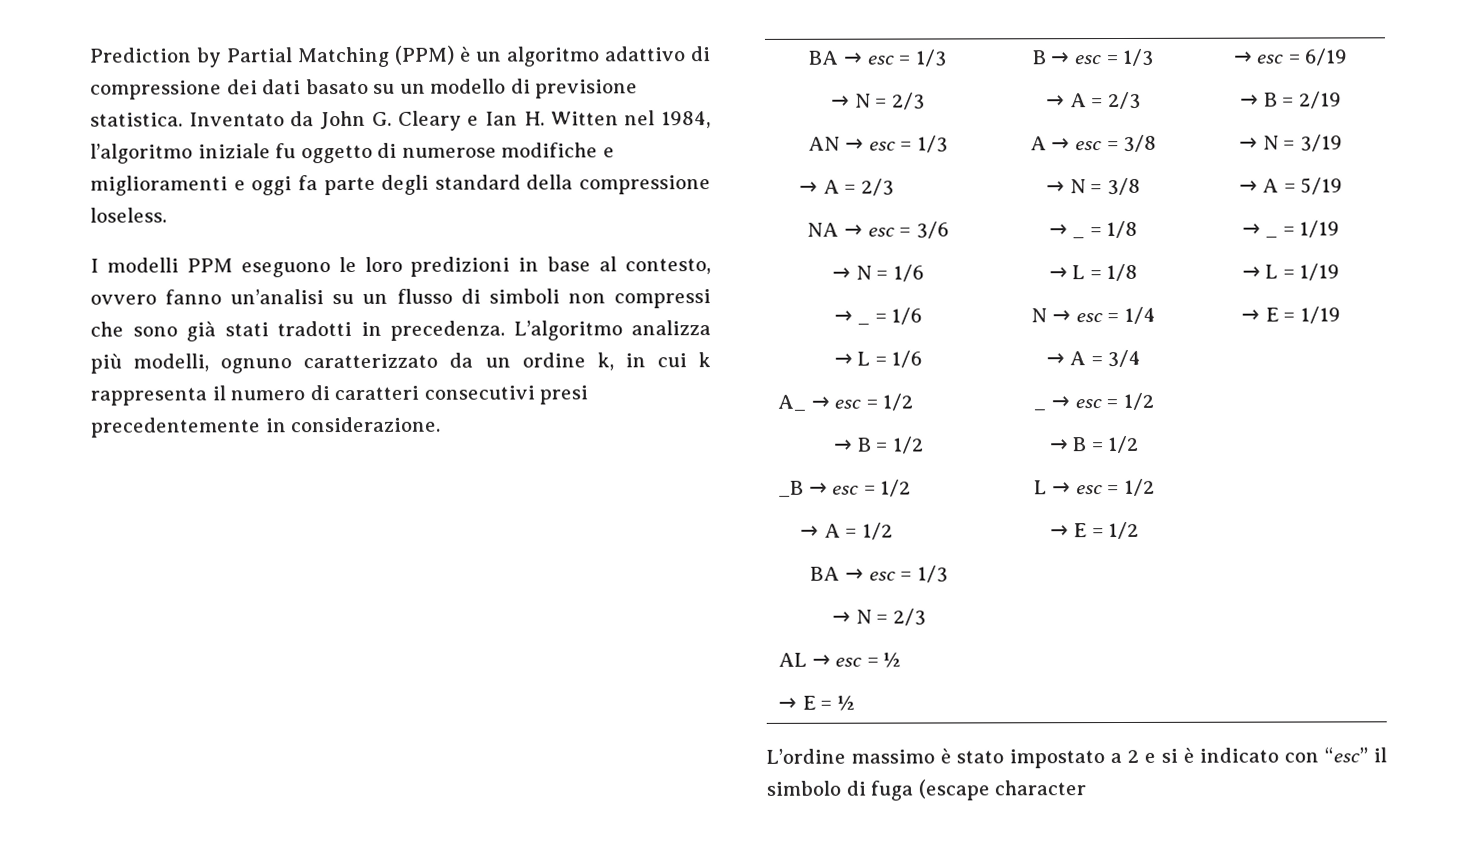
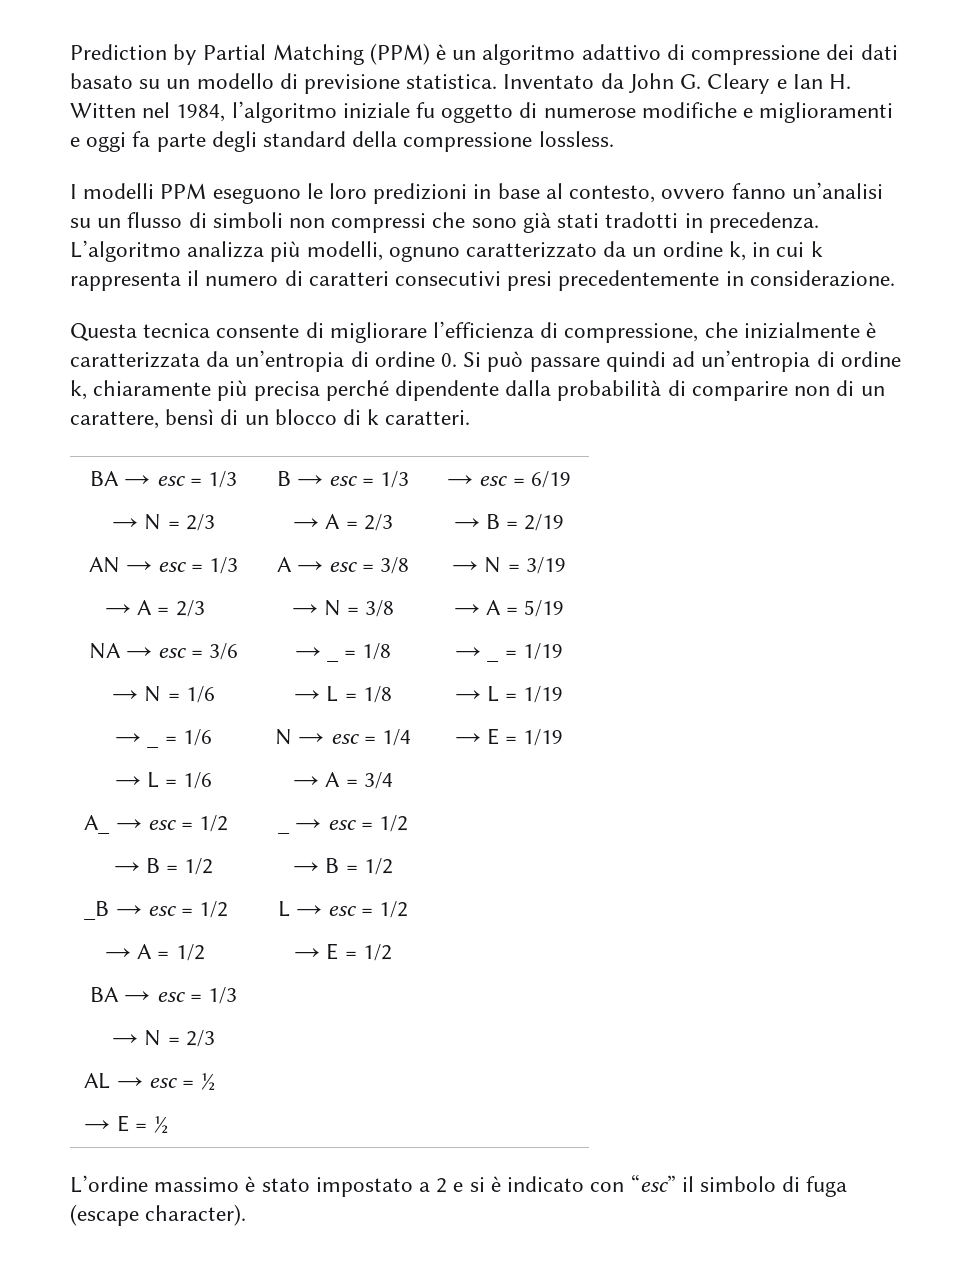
[90,207,167,223] loseless. -> [538,131,614,147] lossless.
(441, 424) none -> [70,321,877,343] [70,350,901,372] [70,380,885,401] [70,409,471,429] // Questa tecnica consente di migliorare l’efficienza di compressione, che inizialmente è caratterizzata da un’entropia di ordine 0. Si può passare quindi ad un’entropia di ordine k, chiaramente più precisa perché dipendente dalla probabilità di comparire non di un carattere, bensì di un blocco di k caratteri.
[994,780,1087,796] character -> [145,1204,247,1226] character).

